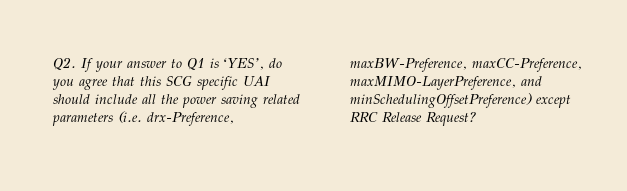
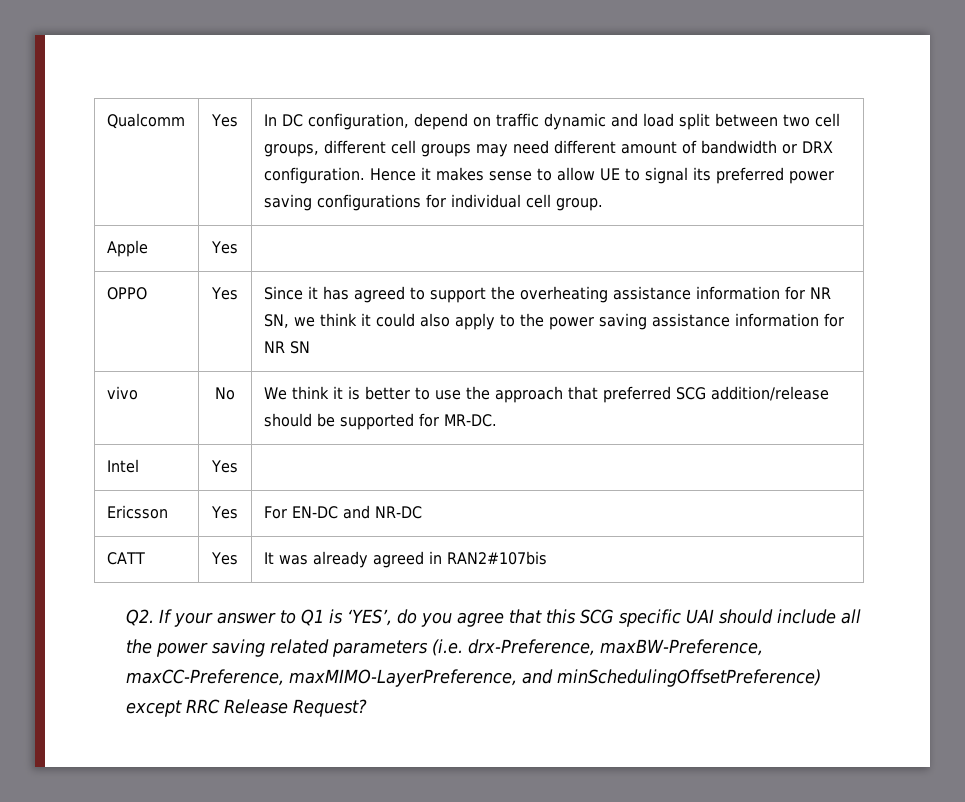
(53, 63) none -> [106,113,185,129] [211,114,239,127] [263,113,840,130] [263,140,833,157] [263,167,834,184] [263,194,603,211] [106,240,148,257] [211,241,239,254] [106,287,147,300] [211,287,239,300] [263,286,831,303] [263,313,844,330] [263,341,310,354] [106,386,138,400] [215,387,235,400] [263,386,829,403] [263,413,497,430] [106,459,139,473] [211,460,239,473] [106,505,168,519] [211,506,239,519] [263,505,422,519] [106,552,145,565] [211,552,239,565] [263,551,547,568] Qualcomm | Yes | In DC configuration, depend on traffic dynamic and load split between two cell groups, different cell groups may need different amount of bandwidth or DRX configuration. Hence it makes sense to allow UE to signal its preferred power saving configurations for individual cell group. // Apple | Yes | // OPPO | Yes | Since it has agreed to support the overheating assistance information for NR SN, we think it could also apply to the power saving assistance information for NR SN // vivo | No | We think it is better to use the approach that preferred SCG addition/release should be supported for MR-DC. // Intel | Yes | // Ericsson | Yes | For EN-DC and NR-DC // CATT | Yes | It was already agreed in RAN2#107bis //

